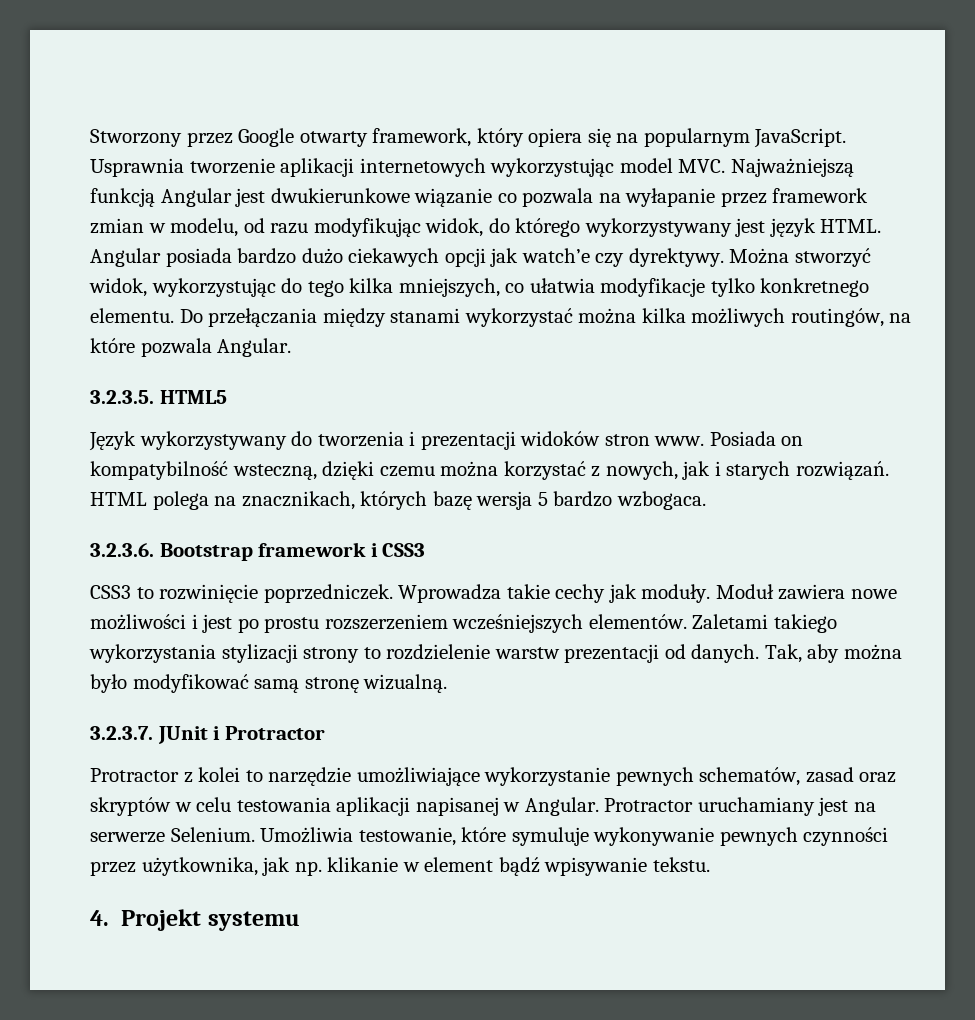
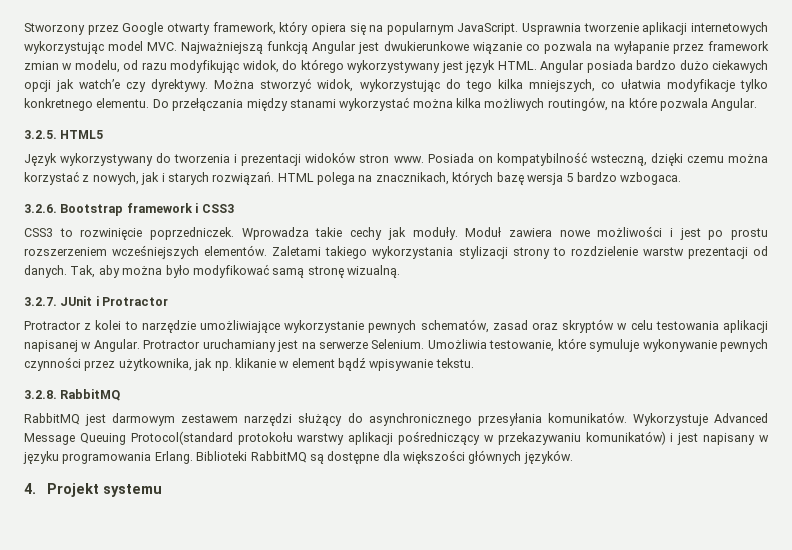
[90,390,154,404] 3.2.3.5. -> [24,130,57,139] 3.2.5.
[90,543,154,557] 3.2.3.6. -> [24,204,57,213] 3.2.6.
[90,726,153,740] 3.2.3.7. -> [24,297,57,306] 3.2.7.
(710, 864) none -> [24,389,121,401] [24,412,768,426] [24,431,769,445] [23,450,573,464] // 3.2.8. RabbitMQ // RabbitMQ jest darmowym zestawem narzędzi służący do asynchronicznego przesyłania komunikatów. Wykorzystuje Advanced Message Queuing Protocol(standard protokołu warstwy aplikacji pośredniczący w przekazywaniu komunikatów) i jest napisany w języku programowania Erlang. Biblioteki RabbitMQ są dostępne dla większości głównych języków.

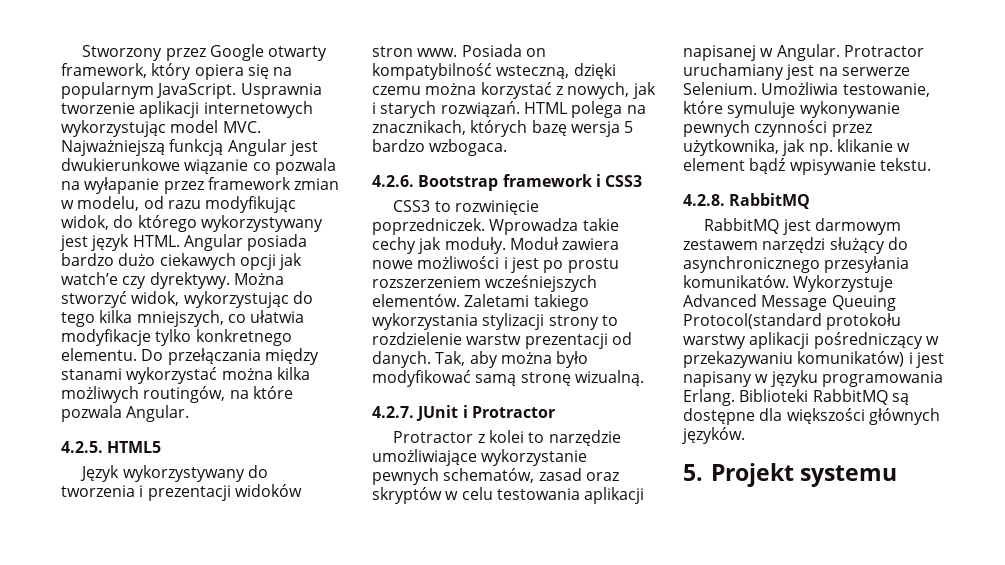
[24,130,57,139] 3.2.5. -> [61,441,103,453] 4.2.5.
[24,204,57,213] 3.2.6. -> [372,175,414,187] 4.2.6.
[24,297,57,306] 3.2.7. -> [372,406,414,418] 4.2.7.
[24,390,57,399] 3.2.8. -> [683,194,725,206] 4.2.8.
[24,483,36,494] 4. -> [683,464,703,481] 5.

